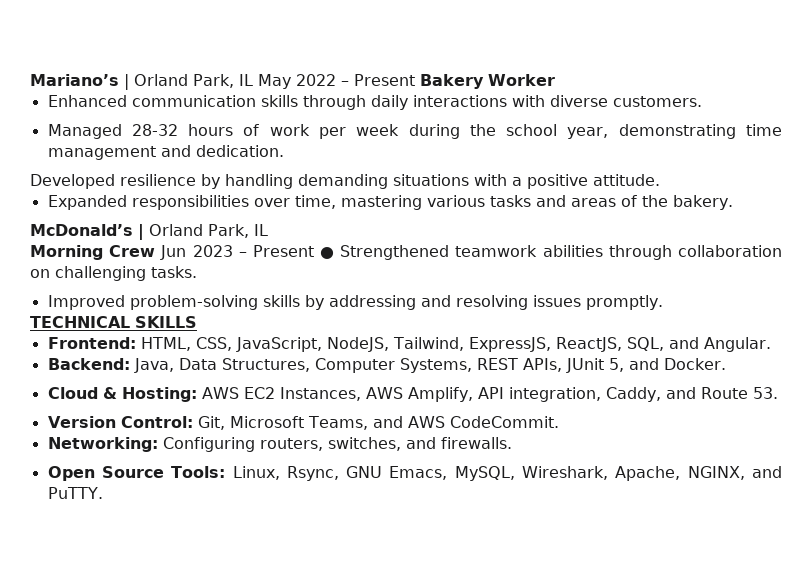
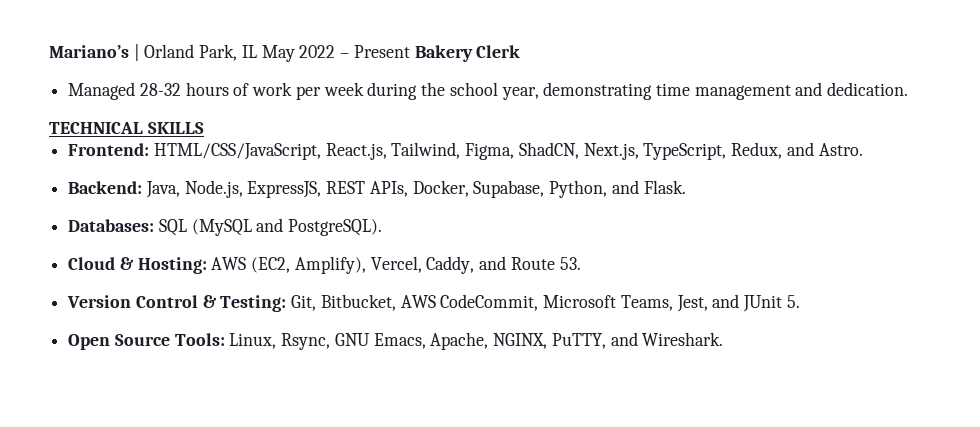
[488,74,555,86] [47,95,702,110] Worker // Enhanced communication skills through daily interactions with diverse customers. -> [476,45,521,58] Clerk
[30,174,660,189] [47,195,733,210] [30,224,268,240] [30,245,782,260] [30,266,197,281] [47,295,663,310] [30,316,197,328] [47,337,771,352] [47,358,726,373] [47,387,601,402] Developed resilience by handling demanding situations with a positive attitude. // Expanded responsibilities over time, mastering various tasks and areas of the bakery. // McDonald’s | Orland Park, IL // Morning Crew Jun 2023 – Present ● Strengthened teamwork abilities through collaboration on challenging tasks. // Improved problem-solving skills by addressing and resolving issues promptly. // TECHNICAL SKILLS // Frontend: HTML, CSS, JavaScript, NodeJS, Tailwind, ExpressJS, ReactJS, SQL, and Angular. // Backend: Java, Data Structures, Computer Systems, REST APIs, JUnit 5, and Docker. // Cloud & Hosting: AWS EC2 Instances, AWS Amplify, API integration, -> [49,122,204,134] [68,142,863,160] [68,180,686,198] [68,218,383,236] [68,256,422,274] TECHNICAL SKILLS // Frontend: HTML/CSS/JavaScript, React.js, Tailwind, Figma, ShadCN, Next.js, TypeScript, Redux, and Astro. // Backend: Java, Node.js, ExpressJS, REST APIs, Docker, Supabase, Python, and Flask. // Databases: SQL (MySQL and PostgreSQL). // Cloud & Hosting: AWS (EC2, Amplify), Vercel,
[120,416,559,430] [47,437,512,452] Control: Git, Microsoft Teams, and AWS CodeCommit. // Networking: Configuring routers, switches, and firewalls. -> [135,294,800,312] Control & Testing: Git, Bitbucket, AWS CodeCommit, Microsoft Teams, Jest, and JUnit 5.
[454,466,782,481] [47,487,103,499] MySQL, Wireshark, Apache, NGINX, and PuTTY. -> [430,332,724,350] Apache, NGINX, PuTTY, and Wireshark.

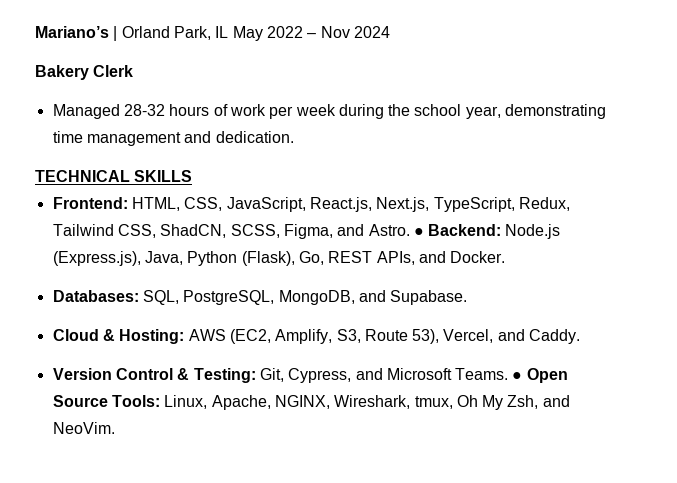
[353,45,410,58] Present -> [320,26,390,38] Nov 2024 //
[153,142,863,160] [68,180,686,198] [68,218,383,236] HTML/CSS/JavaScript, React.js, Tailwind, Figma, ShadCN, Next.js, TypeScript, Redux, and Astro. // Backend: Java, Node.js, ExpressJS, REST APIs, Docker, Supabase, Python, and Flask. // Databases: SQL (MySQL and PostgreSQL). -> [131,197,570,212] [52,224,561,239] [52,251,506,266] [52,290,468,305] HTML, CSS, JavaScript, React.js, Next.js, TypeScript, Redux, Tailwind CSS, ShadCN, SCSS, Figma, and Astro. ● Backend: Node.js (Express.js), Java, Python (Flask), Go, REST APIs, and Docker. // Databases: SQL, PostgreSQL, MongoDB, and Supabase.
[294,256,581,274] Amplify), Vercel, Caddy, and Route 53. -> [275,329,581,344] Amplify, S3, Route 53), Vercel, and Caddy.
[320,294,800,312] [68,332,724,350] Bitbucket, AWS CodeCommit, Microsoft Teams, Jest, and JUnit 5. // Open Source Tools: Linux, Rsync, GNU Emacs, Apache, NGINX, PuTTY, and Wireshark. -> [288,368,568,383] [52,395,570,410] [52,422,115,434] Cypress, and Microsoft Teams. ● Open Source Tools: Linux, Apache, NGINX, Wireshark, tmux, Oh My Zsh, and NeoVim.

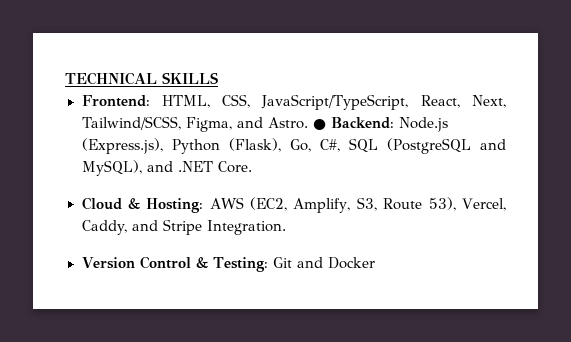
[35,26,390,41] [35,65,134,80] [52,104,607,119] [52,131,294,146] Mariano’s | Orland Park, IL May 2022 – Nov 2024 // Bakery Clerk // Managed 28-32 hours of work per week during the school year, demonstrating time management and dedication. // -> (65, 78) none
[226,197,570,212] [52,224,280,238] JavaScript, React.js, Next.js, TypeScript, Redux, Tailwind CSS, ShadCN, SCSS, -> [261,94,506,110] [81,116,182,130] JavaScript/TypeScript, React, Next, Tailwind/SCSS,
[144,251,183,265] Java, -> (163, 146) none
[328,251,506,265] [52,290,468,305] REST APIs, and Docker. // Databases: SQL, PostgreSQL, MongoDB, and Supabase. -> [319,138,506,154] [81,160,252,176] C#, SQL (PostgreSQL and MySQL), and .NET Core.
[497,329,581,344] and Caddy. -> [81,219,287,235] Caddy, and Stripe Integration.
[259,368,568,383] [52,395,570,410] [52,422,115,434] Git, Cypress, and Microsoft Teams. ● Open Source Tools: Linux, Apache, NGINX, Wireshark, tmux, Oh My Zsh, and NeoVim. -> [273,257,376,269] Git and Docker

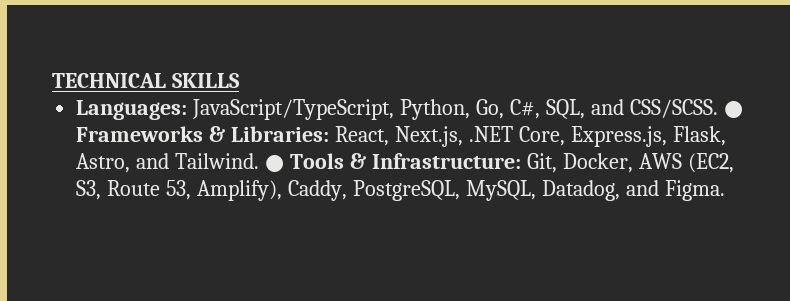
[81,94,506,110] [81,116,449,132] [81,138,506,154] [81,160,252,176] [81,197,204,213] Frontend: HTML, CSS, JavaScript/TypeScript, React, Next, Tailwind/SCSS, Figma, and Astro. ● Backend: Node.js (Express.js), Python (Flask), Go, C#, SQL (PostgreSQL and MySQL), and .NET Core. // Cloud & Hosting: -> [76,99,743,120] [76,126,726,147] [76,153,633,173] Languages: JavaScript/TypeScript, Python, Go, C#, SQL, and CSS/SCSS. ● Frameworks & Libraries: React, Next.js, .NET Core, Express.js, Flask, Astro, and Tailwind. ● Tools & Infrastructure: Git, Docker,
[293,198,351,213] Amplify, -> (734, 163) none
[428,197,507,211] [81,219,287,235] [81,256,376,272] 53), Vercel, Caddy, and Stripe Integration. // Version Control & Testing: Git and Docker -> [166,180,725,201] 53, Amplify), Caddy, PostgreSQL, MySQL, Datadog, and Figma.

